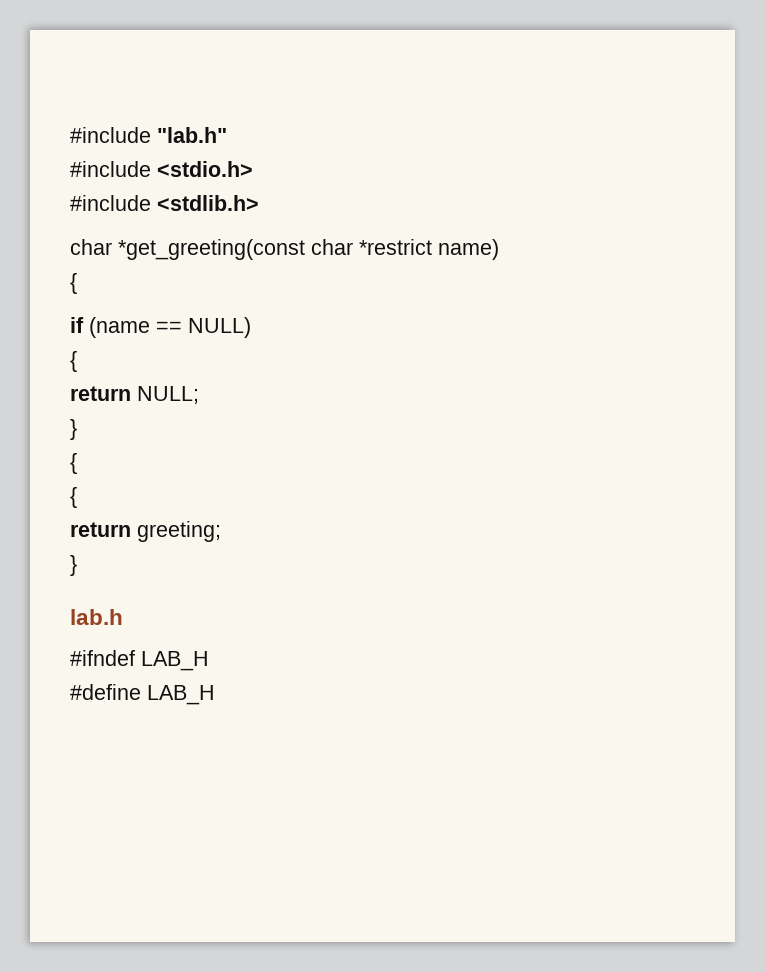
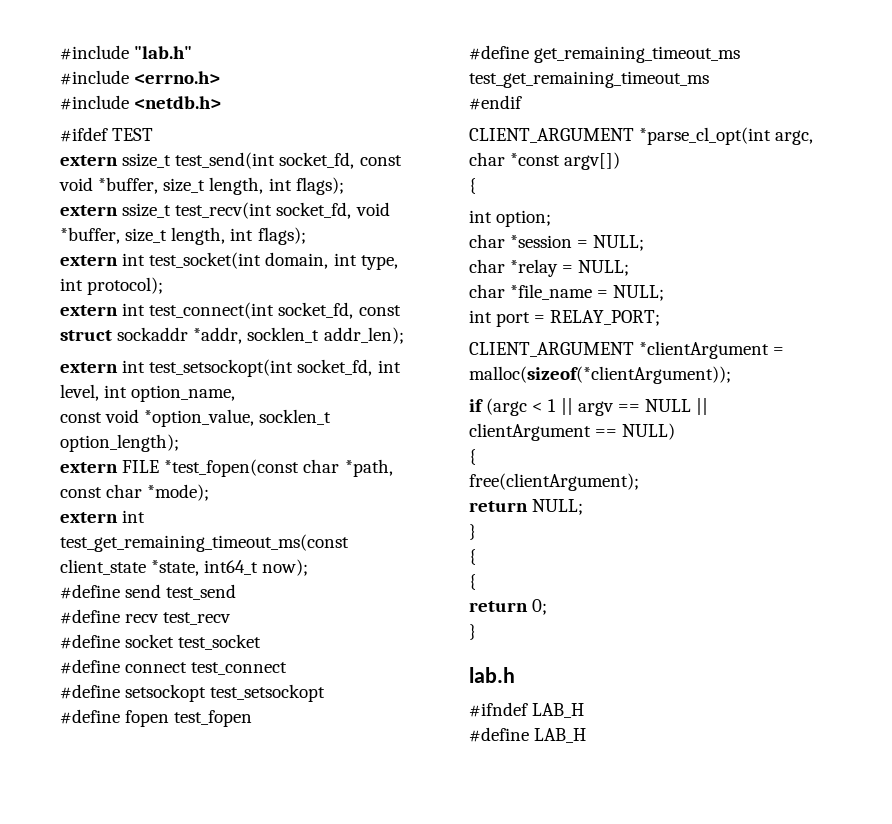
[157,161,253,177] [70,195,259,211] [70,239,499,260] [70,273,77,294] [70,317,150,338] <stdio.h> // #include <stdlib.h> // char *get_greeting(const char *restrict name) // { // if (name -> [134,71,221,84] [60,95,222,110] [60,127,154,142] [60,152,402,169] [59,177,344,195] [60,202,390,219] [60,227,306,245] [60,252,398,270] [60,277,164,295] [60,302,401,319] [60,327,404,344] [60,359,401,377] [60,384,236,402] [60,409,332,427] [60,434,179,452] [60,459,393,477] [60,484,210,501] [60,510,146,523] [60,534,349,552] [60,559,309,576] [60,584,237,600] [60,609,232,625] [60,634,262,650] [60,659,288,675] [60,684,326,702] [60,709,253,727] [469,45,741,63] [469,71,709,88] [469,95,522,110] [469,127,814,145] [469,152,621,170] [469,178,476,194] [469,210,552,227] [469,234,645,251] [469,259,630,277] [469,284,665,301] [469,310,661,327] [469,341,785,359] [469,366,731,384] [469,398,709,416] [469,423,591,441] <errno.h> // #include <netdb.h> // #ifdef TEST // extern ssize_t test_send(int socket_fd, const void *buffer, size_t length, int flags); // extern ssize_t test_recv(int socket_fd, void *buffer, size_t length, int flags); // extern int test_socket(int domain, int type, int protocol); // extern int test_connect(int socket_fd, const struct sockaddr *addr, socklen_t addr_len); // extern int test_setsockopt(int socket_fd, int level, int option_name, // const void *option_value, socklen_t option_length); // extern FILE *test_fopen(const char *path, const char *mode); // extern int test_get_remaining_timeout_ms(const client_state *state, int64_t now); // #define send test_send // #define recv test_recv // #define socket test_socket // #define connect test_connect // #define setsockopt test_setsockopt // #define fopen test_fopen // #define get_remaining_timeout_ms test_get_remaining_timeout_ms // #endif // CLIENT_ARGUMENT *parse_cl_opt(int argc, char *const argv[]) // { // int option; // char *session = NULL; // char *relay = NULL; // char *file_name = NULL; // int port = RELAY_PORT; // CLIENT_ARGUMENT *clientArgument = malloc(sizeof(*clientArgument)); // if (argc < 1 || argv == NULL || clientArgument
(77, 361) none -> [469,473,639,491] // free(clientArgument);
[137,521,221,542] greeting; -> [532,599,548,615] 0;

